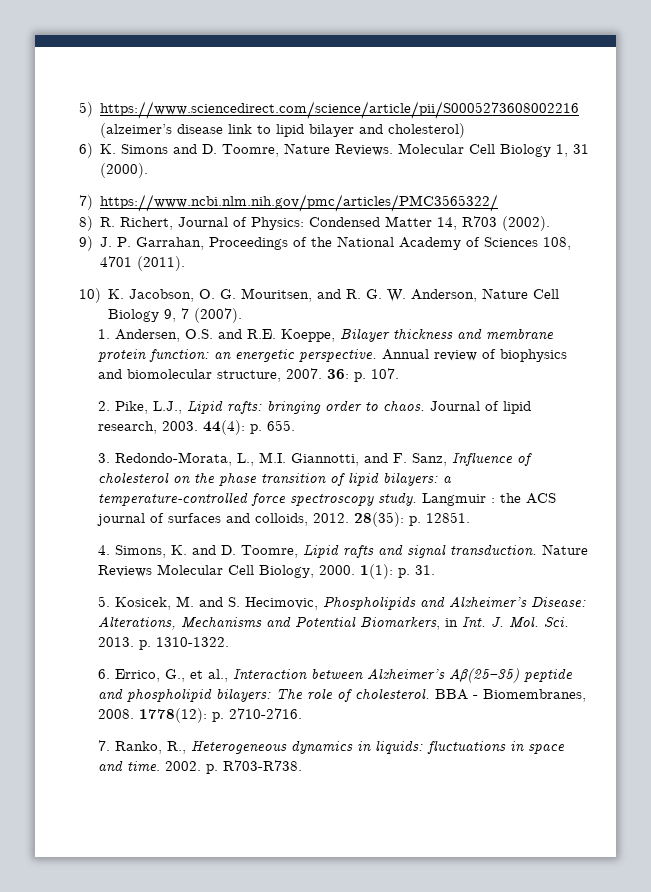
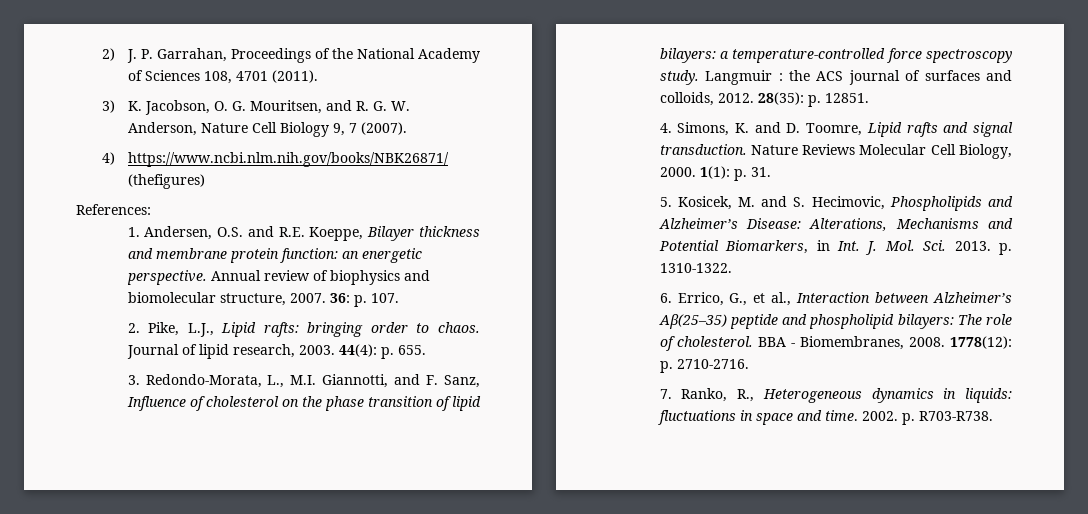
[78,101,580,119] [100,123,466,138] [78,143,590,158] [100,163,149,178] [78,194,499,212] [78,216,551,231] [78,236,93,251] 5) https://www.sciencedirect.com/science/article/pii/S0005273608002216 (alzeimer’s disease link to lipid bilayer and cholesterol) // 6) K. Simons and D. Toomre, Nature Reviews. Molecular Cell Biology 1, 31 (2000). // 7) https://www.ncbi.nlm.nih.gov/pmc/articles/PMC3565322/ // 8) R. Richert, Journal of Physics: Condensed Matter 14, R703 (2002). // 9) -> [101,48,115,61] 2)
[78,288,101,303] 10) -> [101,100,115,113] 3)
(243, 315) none -> [101,152,449,167] [127,174,205,189] [76,204,151,215] // 4) https://www.ncbi.nlm.nih.gov/books/NBK26871/ (thefigures) // References:

